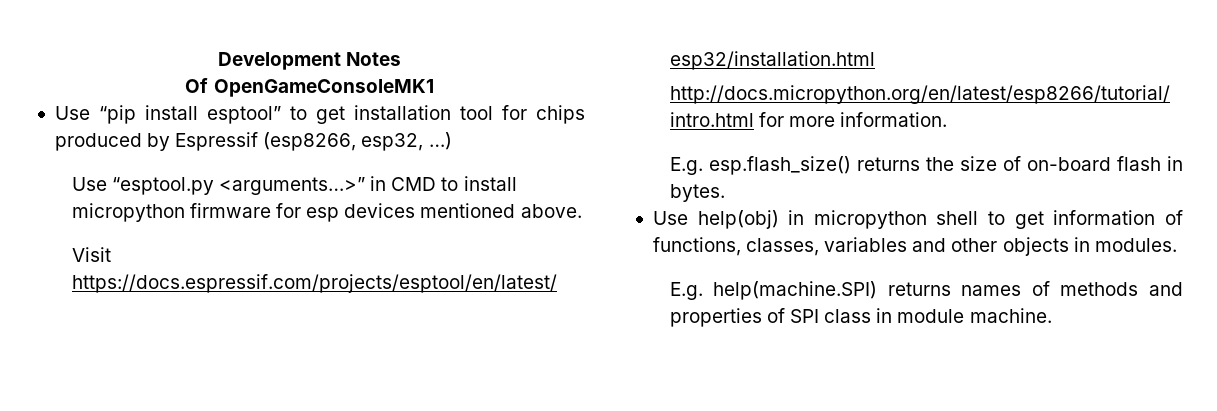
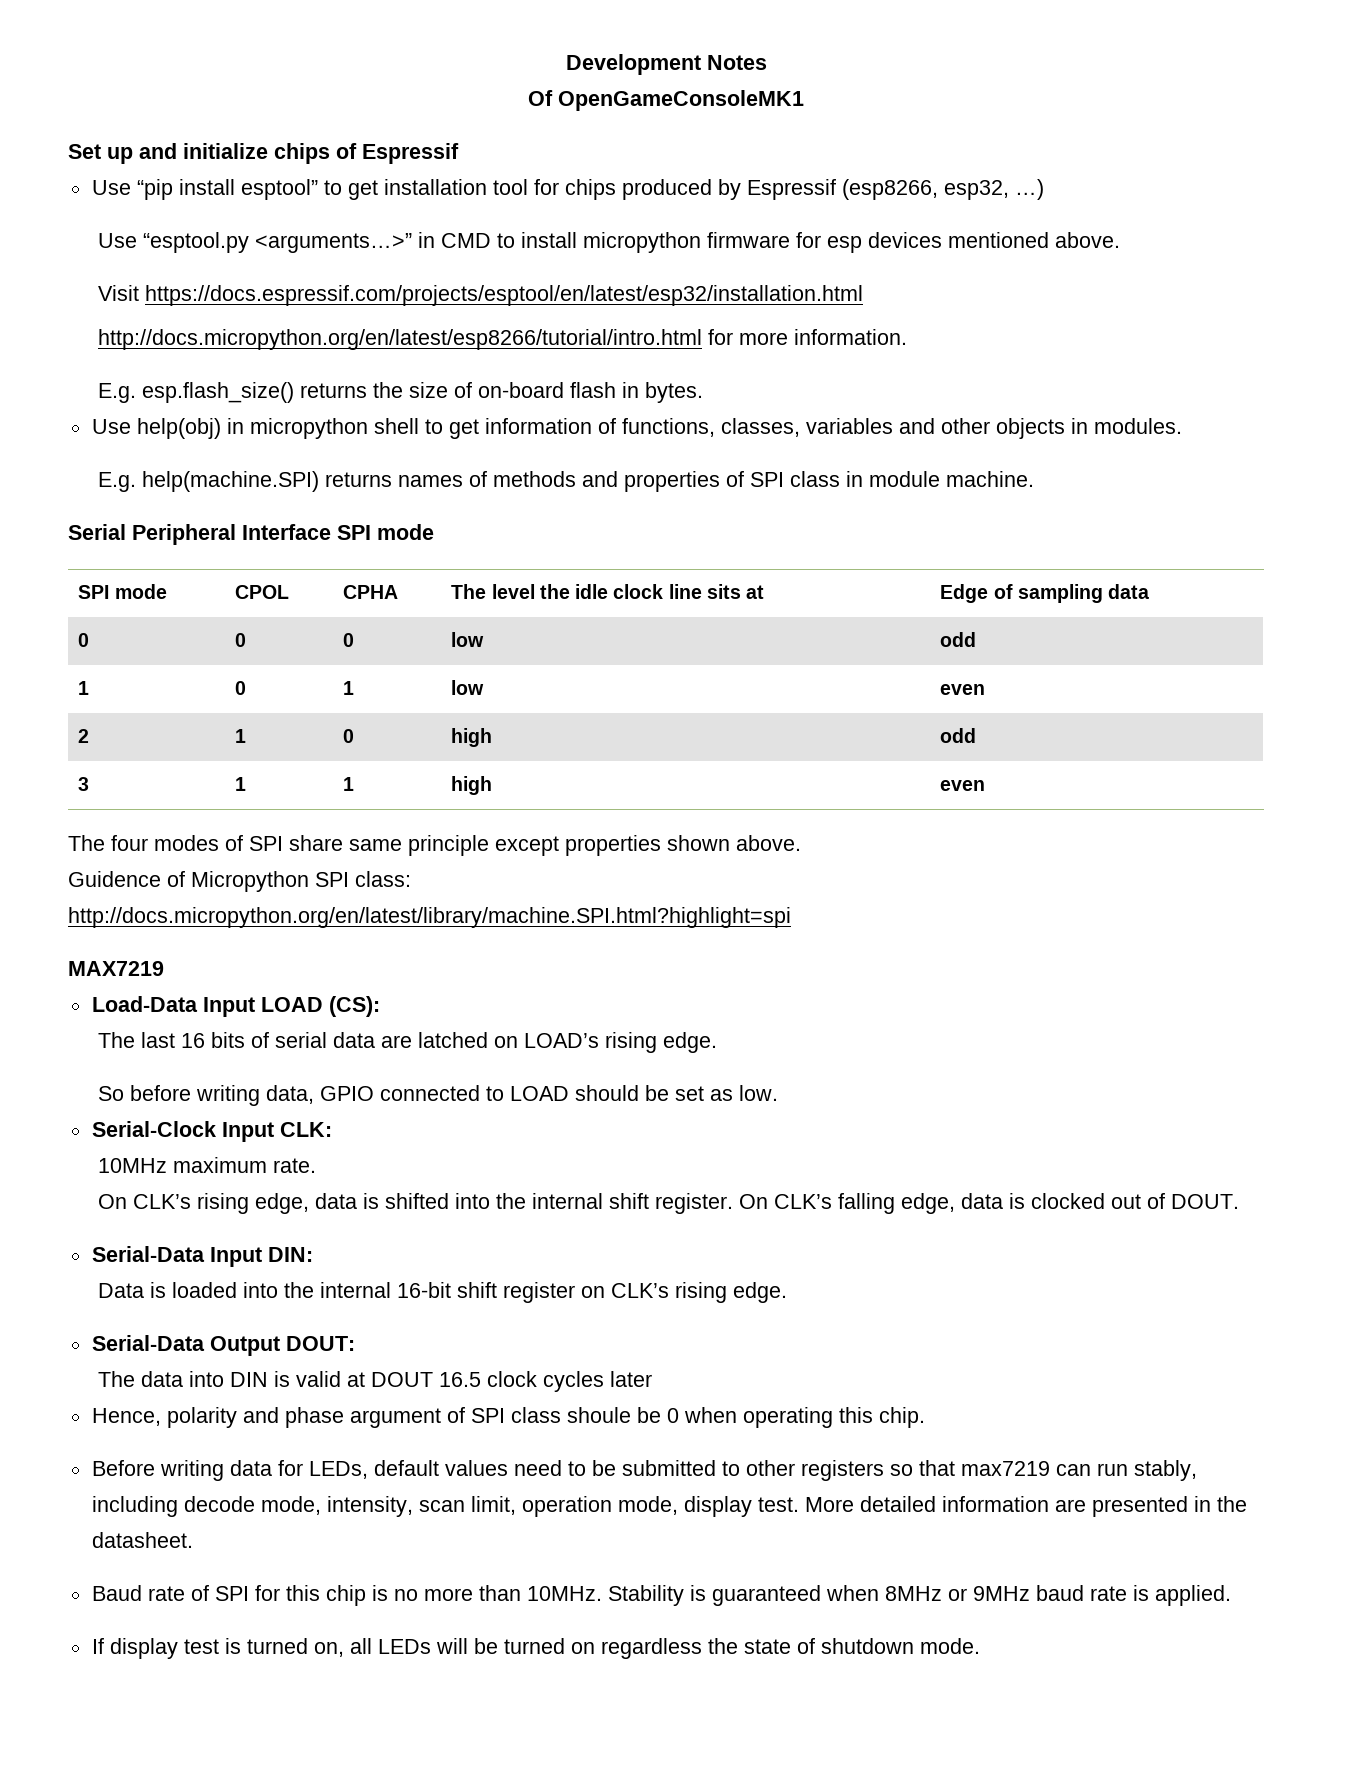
(434, 88) none -> [68,143,459,164] // Set up and initialize chips of Espressif
(1052, 315) none -> [68,524,434,545] [78,584,167,599] [235,585,290,599] [343,585,399,599] [451,584,765,599] [940,584,1150,603] [78,633,90,647] [235,633,247,647] [343,633,355,647] [451,632,485,647] [940,632,977,647] [78,681,90,695] [235,681,247,695] [343,681,355,695] [451,680,485,695] [940,684,986,695] [78,729,90,743] [235,729,247,743] [343,729,355,743] [451,728,493,747] [940,728,977,743] [78,777,90,791] [235,777,247,791] [343,777,355,791] [451,776,493,795] [940,780,986,791] [68,835,801,856] [68,871,411,892] [68,907,791,928] [68,961,164,976] [91,996,380,1017] [97,1032,717,1053] [97,1085,778,1106] [91,1121,332,1142] [97,1157,316,1173] [97,1193,1239,1214] [91,1246,313,1267] [97,1282,787,1303] [91,1335,355,1356] [97,1371,652,1392] [91,1407,925,1428] [91,1460,1197,1481] [91,1496,1247,1517] [91,1532,193,1548] [91,1585,1231,1606] [91,1638,980,1659] // Serial Peripheral Interface SPI mode // SPI mode | CPOL | CPHA | The level the idle clock line sits at | Edge of sampling data // 0 | 0 | 0 | low | odd // 1 | 0 | 1 | low | even // 2 | 1 | 0 | high | odd // 3 | 1 | 1 | high | even // The four modes of SPI share same principle except properties shown above. // Guidence of Micropython SPI class: // http://docs.micropython.org/en/latest/library/machine.SPI.html?highlight=spi // MAX7219 // Load-Data Input LOAD (CS): // The last 16 bits of serial data are latched on LOAD’s rising edge. // So before writing data, GPIO connected to LOAD should be set as low. // Serial-Clock Input CLK: // 10MHz maximum rate. // On CLK’s rising edge, data is shifted into the internal shift register. On CLK’s falling edge, data is clocked out of DOUT. // Serial-Data Input DIN: // Data is loaded into the internal 16-bit shift register on CLK’s rising edge. // Serial-Data Output DOUT: // The data into DIN is valid at DOUT 16.5 clock cycles later // Hence, polarity and phase argument of SPI class shoule be 0 when operating this chip. // Before writing data for LEDs, default values need to be submitted to other registers so that max7219 can run stably, including decode mode, intensity, scan limit, operation mode, display test. More detailed information are presented in the datasheet. // Baud rate of SPI for this chip is no more than 10MHz. Stability is guaranteed when 8MHz or 9MHz baud rate is applied. // If display test is turned on, all LEDs will be turned on regardless the state of shutdown mode.

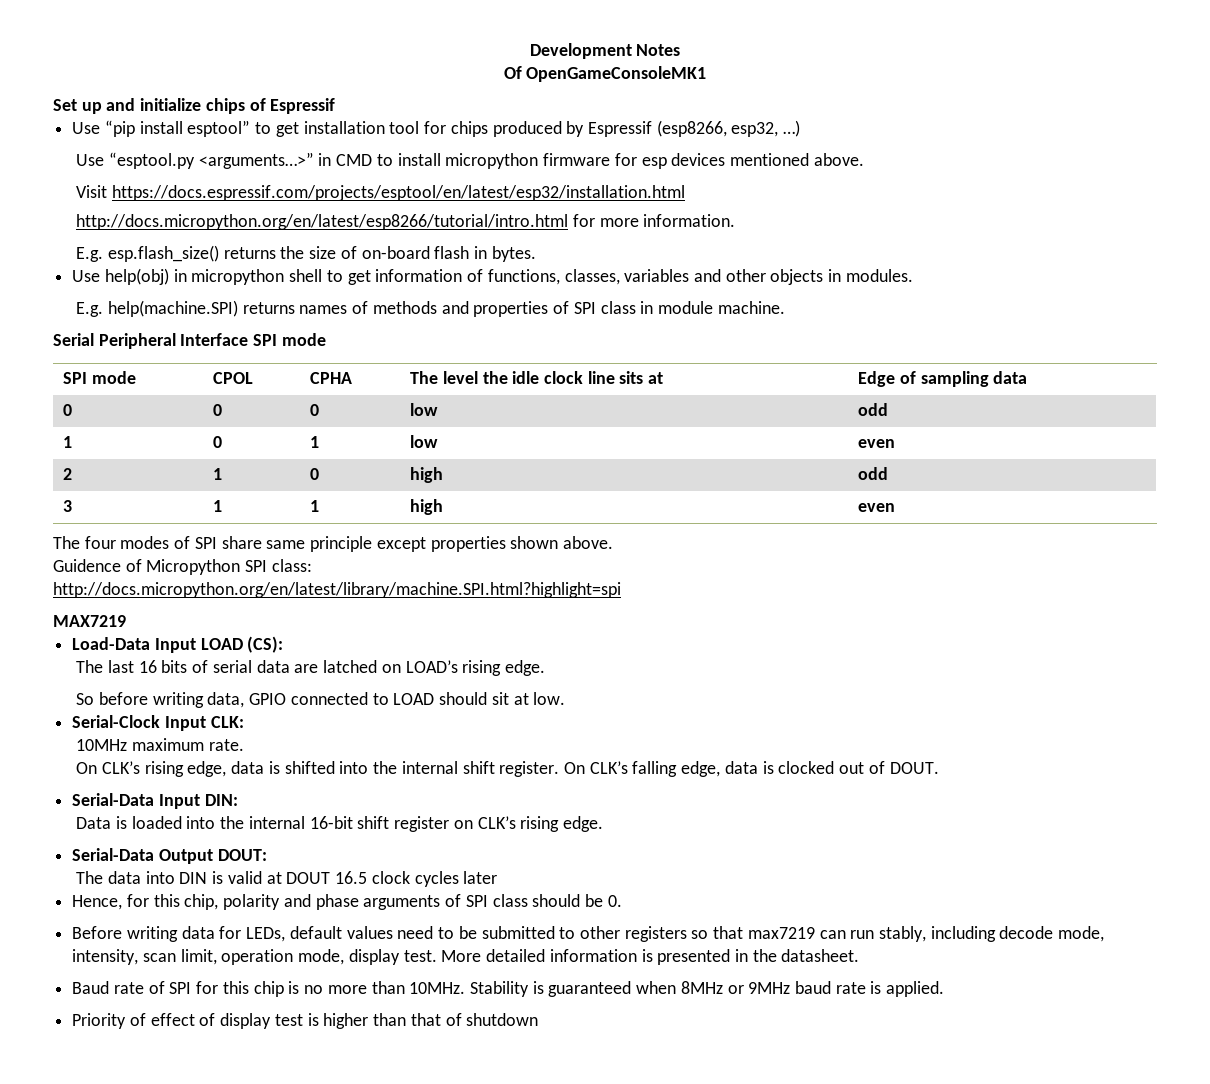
[644,1085,733,1101] be set as -> [491,692,529,705] sit at
(161, 1417) none -> [126,894,219,910] for this chip,
[349,1407,925,1428] argument of SPI class shoule be 0 when operating this chip. -> [363,894,622,910] arguments of SPI class should be 0.
[1054,1499,1086,1512] are -> [641,949,653,962] is
[91,1638,791,1659] If display test is turned on, all LEDs will be turned on regardless the state -> [72,1013,441,1029] Priority of effect of display test is higher than that
[919,1638,980,1654] mode. -> (539, 1019) none

